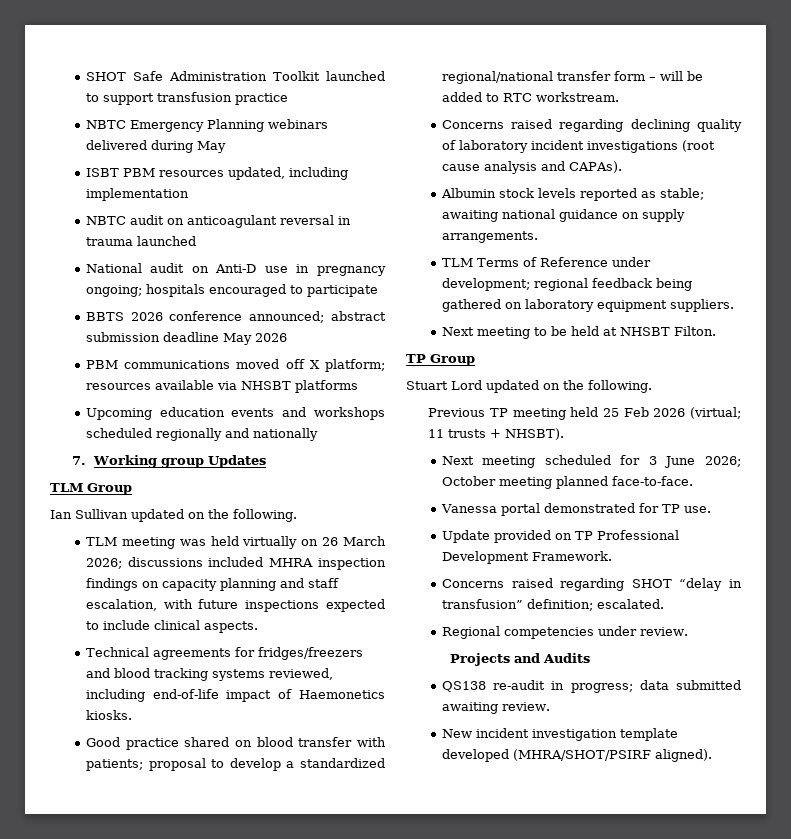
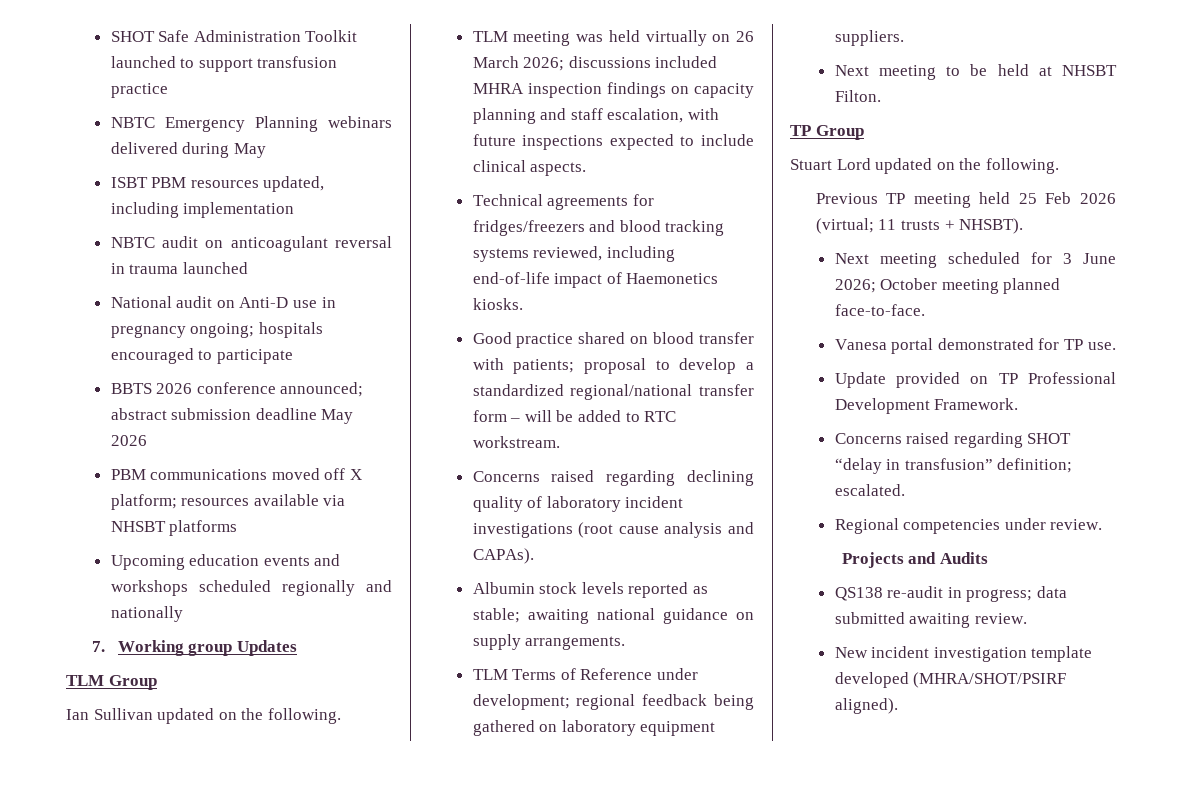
[440,504,497,513] Vanessa -> [834,339,887,350] Vanesa

